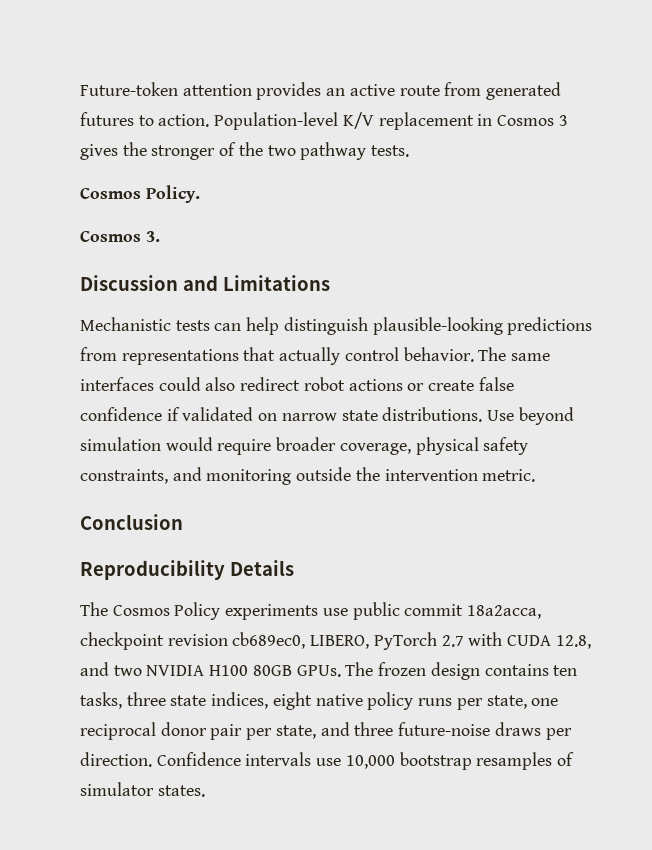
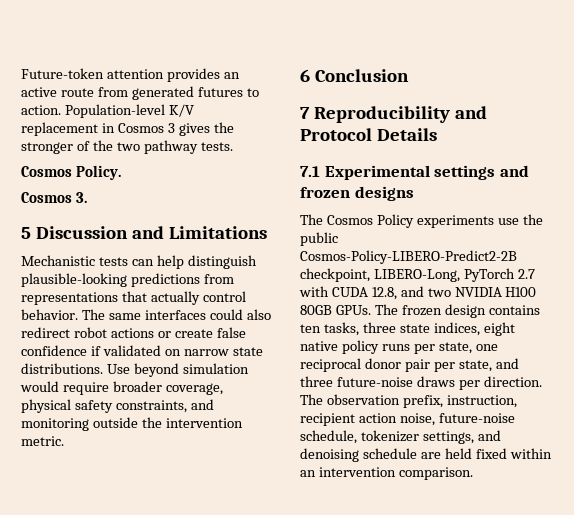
(160, 236) none -> [21,227,31,239] 5
(536, 475) none -> [300,69,310,82] 6
[80,560,294,580] Reproducibility Details -> [300,106,487,123] [300,128,437,141] [300,165,529,180] [300,186,414,201] 7 Reproducibility and Protocol Details // 7.1 Experimental settings and frozen designs
[352,602,542,620] [80,632,370,650] public commit 18a2acca, checkpoint revision cb689ec0, LIBERO, -> [522,214,543,225] [300,232,338,246] [300,250,517,264] [300,268,460,282] the public Cosmos-Policy-LIBERO-Predict2-2B checkpoint, LIBERO-Long,
[156,752,575,770] [80,782,205,797] Confidence intervals use 10,000 bootstrap resamples of simulator states. -> [300,394,517,408] [300,413,515,426] [300,430,501,444] [300,448,552,462] [300,467,473,480] The observation prefix, instruction, recipient action noise, future-noise schedule, tokenizer settings, and denoising schedule are held fixed within an intervention comparison.

